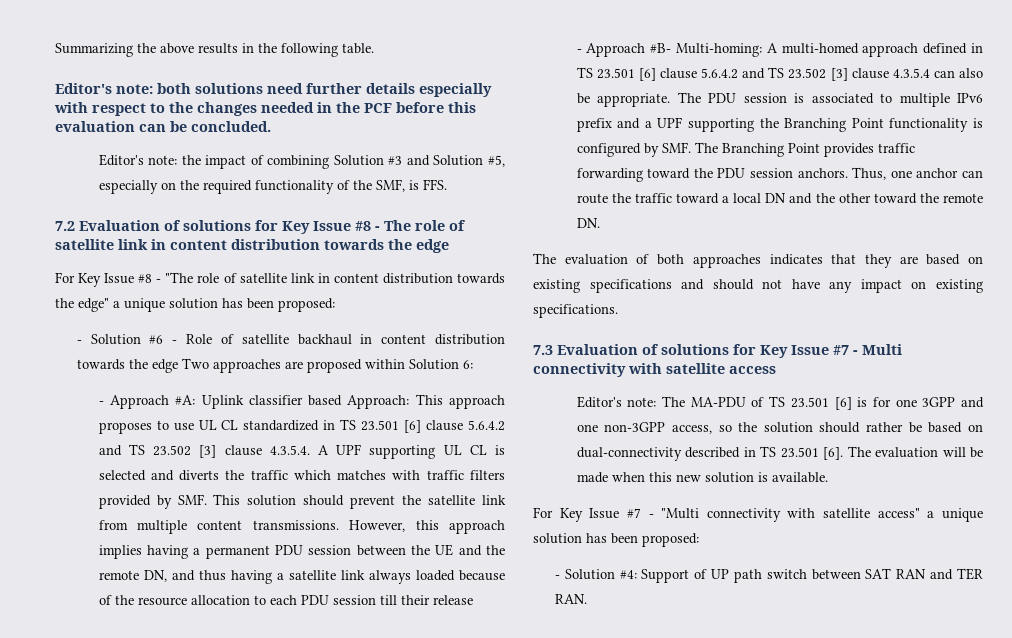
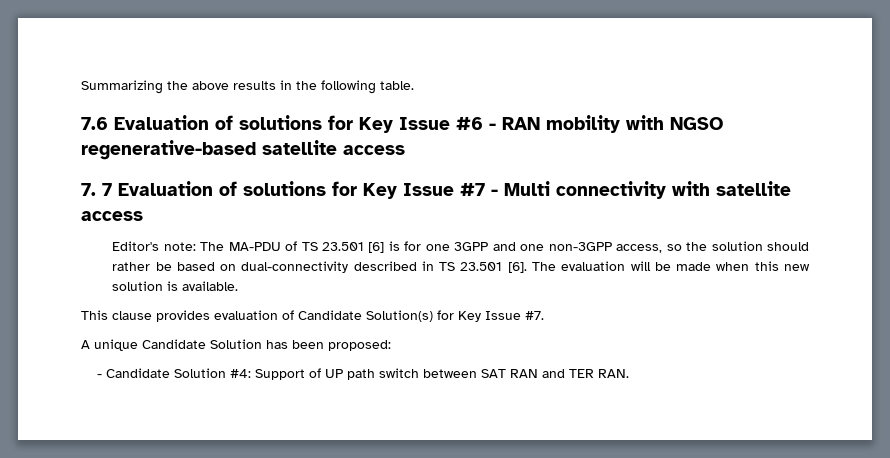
[55,83,492,97] [54,102,476,116] [55,121,271,132] [98,154,505,169] [98,179,447,194] [55,220,465,234] [55,239,449,253] [55,272,506,287] [55,298,335,312] [76,334,505,345] [76,358,473,373] [98,394,505,409] [98,419,505,434] [98,444,506,459] [98,470,506,481] [98,494,506,509] [98,520,505,534] [98,544,505,559] [98,570,505,584] [98,595,473,606] [576,43,983,57] [576,67,984,81] [576,92,983,107] [576,117,983,132] [576,142,915,157] [576,167,983,182] [576,193,984,204] [576,218,600,228] [533,253,983,268] [533,279,983,293] [533,304,618,318] [533,345,553,355] Editor's note: both solutions need further details especially with respect to the changes needed in the PCF before this evaluation can be concluded. // Editor's note: the impact of combining Solution #3 and Solution #5, especially on the required functionality of the SMF, is FFS. // 7.2 Evaluation of solutions for Key Issue #8 - The role of satellite link in content distribution towards the edge // For Key Issue #8 - "The role of satellite link in content distribution towards the edge" a unique solution has been proposed: // - Solution #6 - Role of satellite backhaul in content distribution towards the edge Two approaches are proposed within Solution 6: // - Approach #A: Uplink classifier based Approach: This approach proposes to use UL CL standardized in TS 23.501 [6] clause 5.6.4.2 and TS 23.502 [3] clause 4.3.5.4. A UPF supporting UL CL is selected and diverts the traffic which matches with traffic filters provided by SMF. This solution should prevent the satellite link from multiple content transmissions. However, this approach implies having a permanent PDU session between the UE and the remote DN, and thus having a satellite link always loaded because of the resource allocation to each PDU session till their release // - Approach #B- Multi-homing: A multi-homed approach defined in TS 23.501 [6] clause 5.6.4.2 and TS 23.502 [3] clause 4.3.5.4 can also be appropriate. The PDU session is associated to multiple IPv6 prefix and a UPF supporting the Branching Point functionality is configured by SMF. The Branching Point provides traffic forwarding toward the PDU session anchors. Thus, one anchor can route the traffic toward a local DN and the other toward the remote DN. // The evaluation of both approaches indicates that they are based on existing specifications and should not have any impact on existing specifications. // 7.3 -> [81,115,724,133] [81,140,405,160] [81,183,112,196] 7.6 Evaluation of solutions for Key Issue #6 - RAN mobility with NGSO regenerative-based satellite access // 7. 7
[533,507,983,522] [533,533,699,547] [554,575,560,579] For Key Issue #7 - "Multi connectivity with satellite access" a unique solution has been proposed: // - -> [81,310,544,322] [81,339,391,351] [96,368,170,378] This clause provides evaluation of Candidate Solution(s) for Key Issue #7. // A unique Candidate Solution has been proposed: // - Candidate

